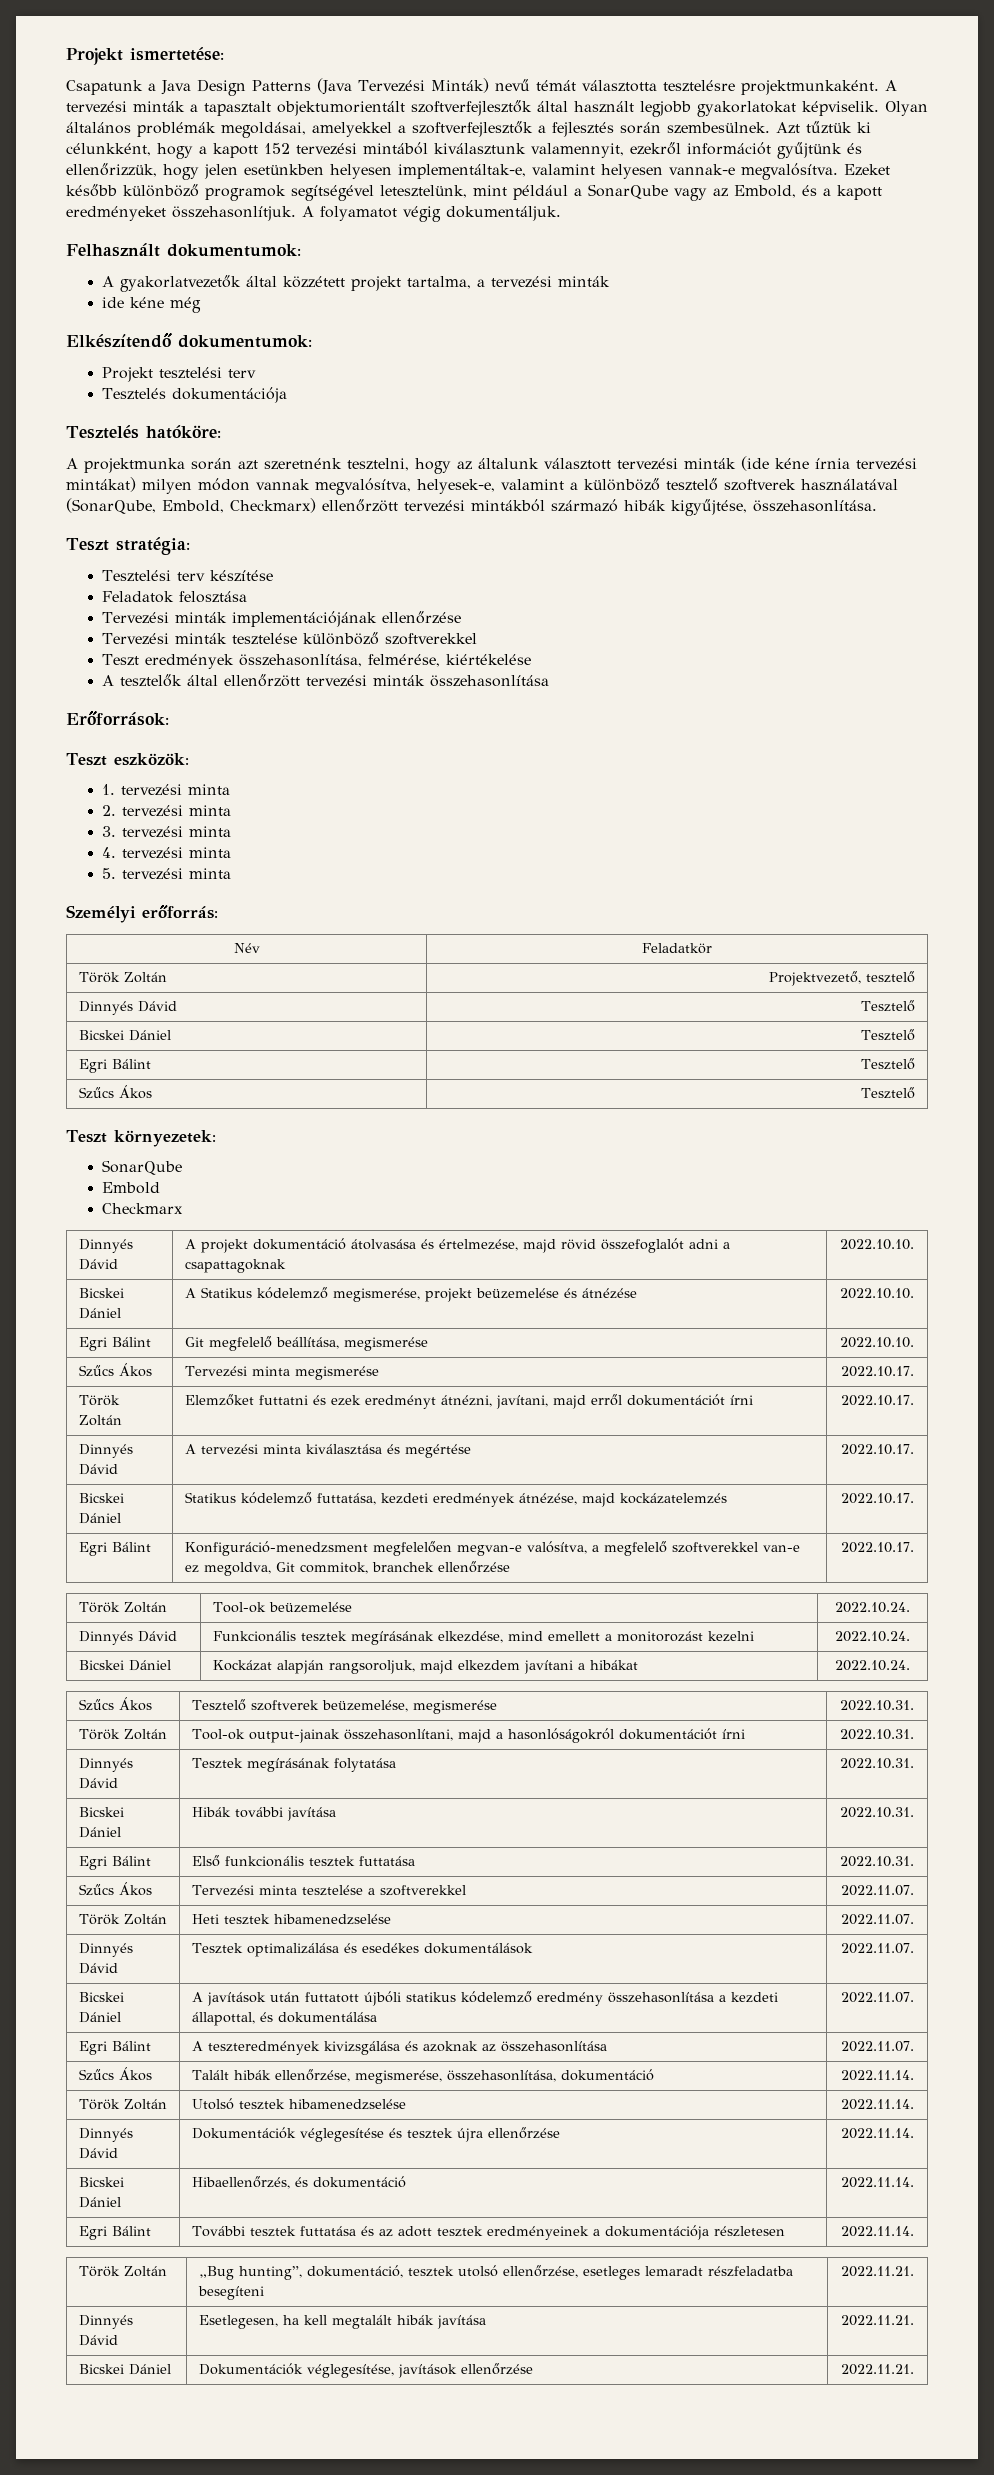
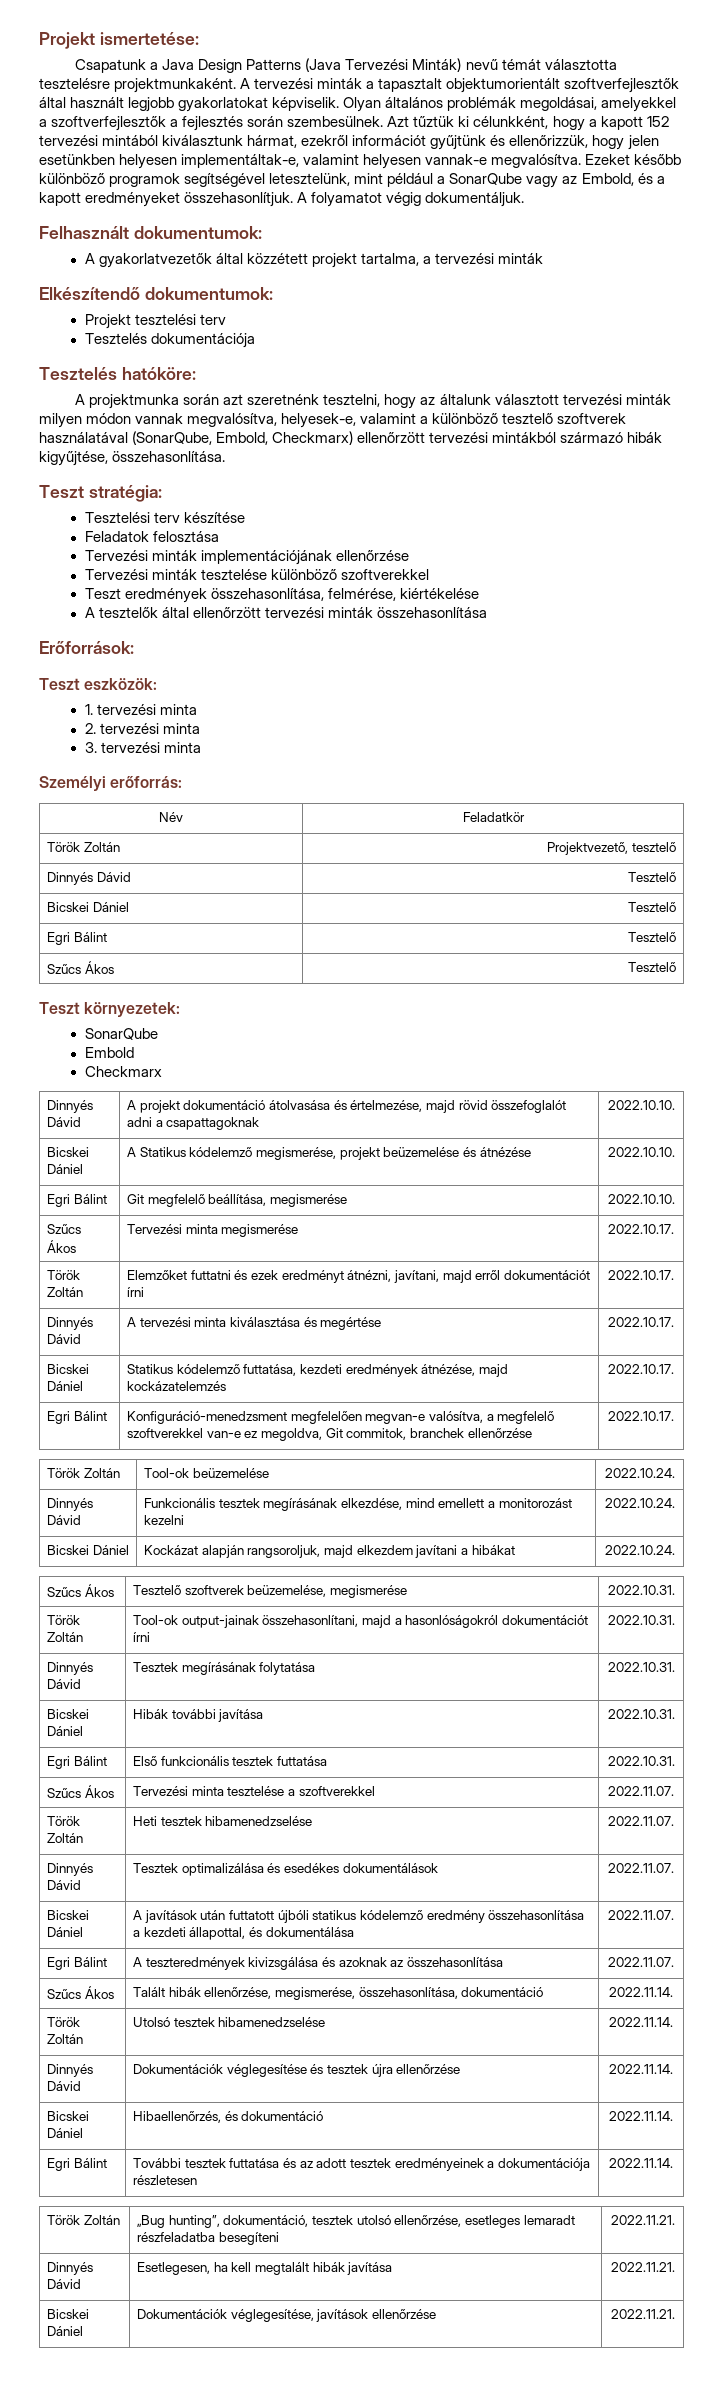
[531,143,624,158] valamennyit, -> [247,135,298,148] hármat,
[102,297,202,313] // ide kéne még -> (544, 258) none
[741,456,917,471] [66,477,136,492] (ide kéne írnia tervezési mintákat) -> (671, 399) none
[102,847,232,859] [102,868,232,880] // 4. tervezési minta // 5. tervezési minta -> (201, 747) none

